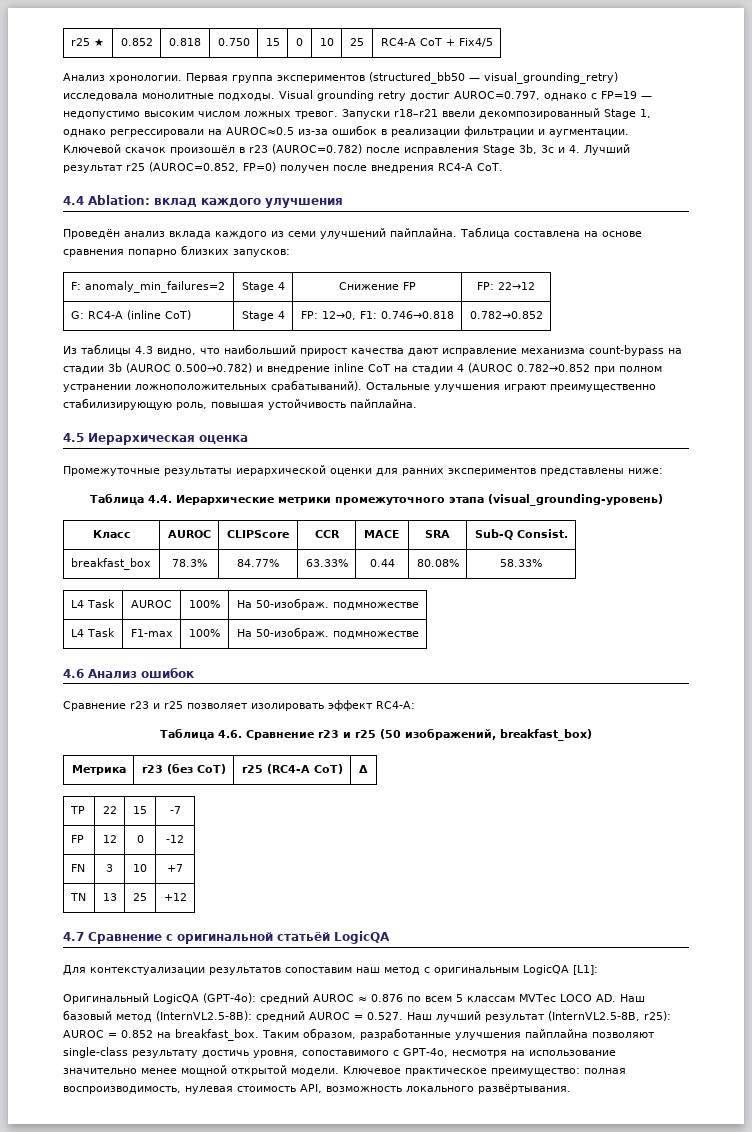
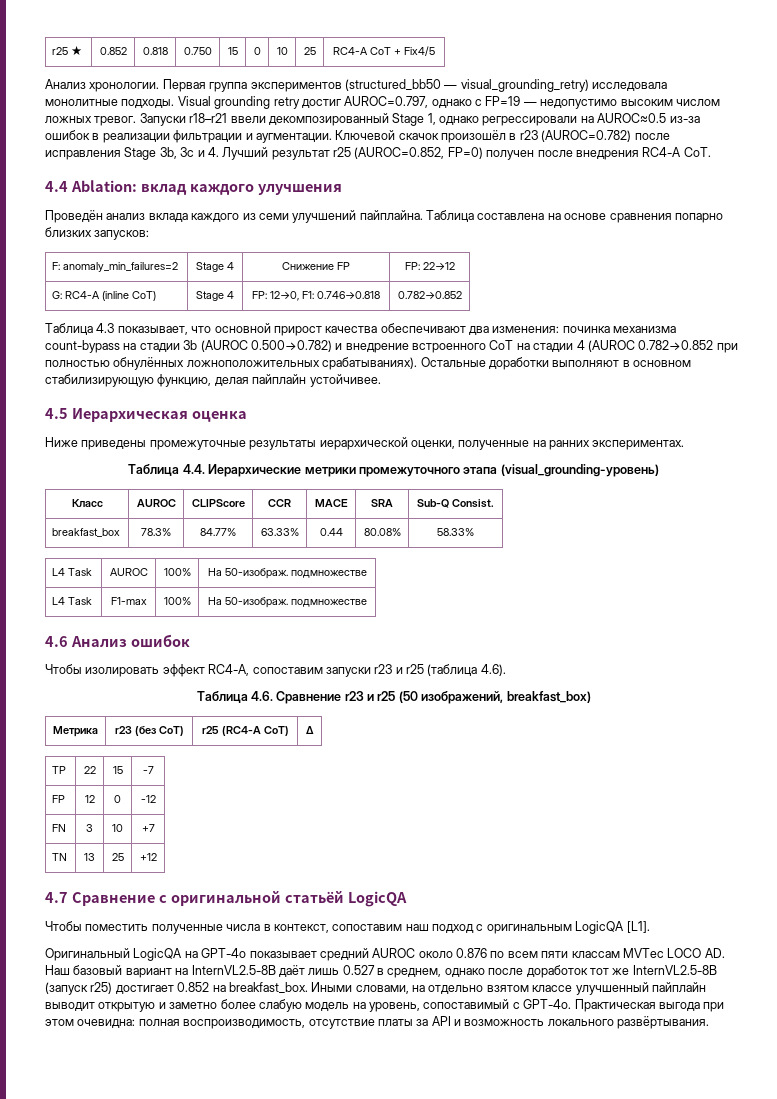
[63,344,517,356] Из таблицы 4.3 видно, что наибольший прирост качества дают исправление -> [45,323,610,336] Таблица 4.3 показывает, что основной прирост качества обеспечивают два изменения: починка
[334,363,364,372] inline -> [412,343,486,353] встроенного
[619,366,662,372] [63,380,656,392] [63,398,417,410] [63,433,248,445] [63,465,663,476] полном устранении ложноположительных срабатываний). Остальные улучшения играют преимущественно стабилизирующую роль, повышая устойчивость пайплайна. // 4.5 Иерархическая оценка // Промежуточные результаты иерархической оценки для ранних экспериментов представлены ниже: -> [45,357,691,370] [45,374,381,387] [45,408,247,422] [45,437,685,450] полностью обнулённых ложноположительных срабатываниях). Остальные доработки выполняют в основном стабилизирующую функцию, делая пайплайн устойчивее. // 4.5 Иерархическая оценка // Ниже приведены промежуточные результаты иерархической оценки, полученные на ранних экспериментах.
[63,700,415,711] Сравнение r23 и r25 позволяет изолировать эффект RC4-A: -> [45,664,506,677] Чтобы изолировать эффект RC4-A, сопоставим запуски r23 и r25 (таблица 4.6).
[63,965,281,975] Для контекстуализации результатов -> [45,921,329,934] Чтобы поместить полученные числа в контекст,
[384,967,420,975] метод -> [432,924,474,933] подход
[573,965,598,975] [L1]: -> [626,921,650,933] [L1].
[203,993,367,1004] (GPT-4o): средний AUROC ≈ -> [184,948,453,961] на GPT-4o показывает средний AUROC около
[456,994,463,1002] 5 -> [541,951,569,958] пяти
[116,1011,671,1022] [63,1028,655,1041] [63,1047,616,1058] [63,1065,626,1076] [63,1084,322,1094] метод (InternVL2.5-8B): средний AUROC = 0.527. Наш лучший результат (InternVL2.5-8B, r25): AUROC = 0.852 на breakfast_box. Таким образом, разработанные улучшения пайплайна позволяют single-class результату достичь уровня, сопоставимого с GPT-4o, несмотря на использование значительно менее мощной открытой модели. Ключевое практическое преимущество: полная воспроизводимость, нулевая стоимость API, -> [125,965,717,978] [45,982,706,995] [45,999,725,1012] [45,1016,461,1029] вариант на InternVL2.5-8B даёт лишь 0.527 в среднем, однако после доработок тот же InternVL2.5-8B (запуск r25) достигает 0.852 на breakfast_box. Иными словами, на отдельно взятом классе улучшенный пайплайн выводит открытую и заметно более слабую модель на уровень, сопоставимый с GPT-4o. Практическая выгода при этом очевидна: полная воспроизводимость, отсутствие платы за API и

